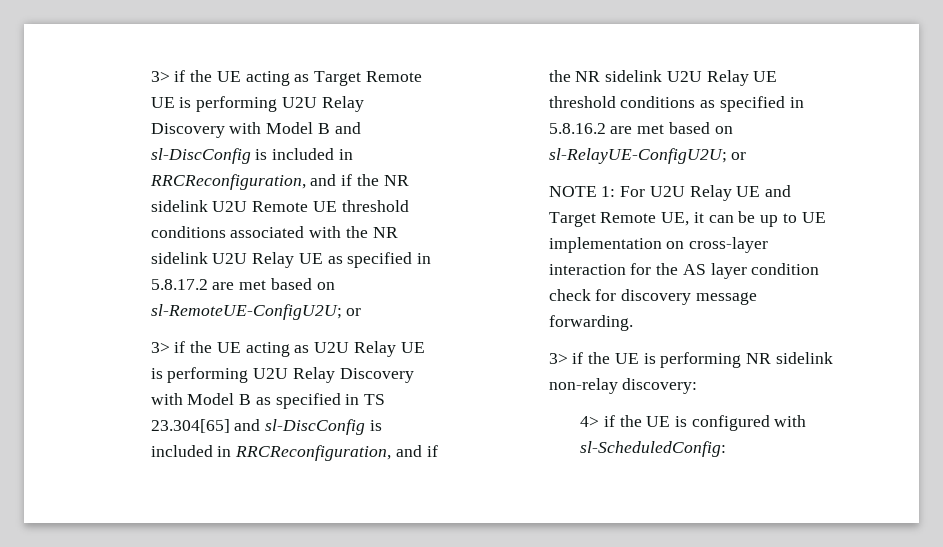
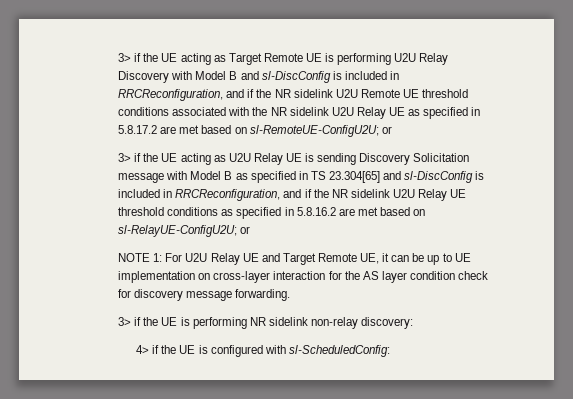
[167,367,414,383] performing U2U Relay Discovery -> [317,153,470,165] [118,173,165,183] sending Discovery Solicitation message

